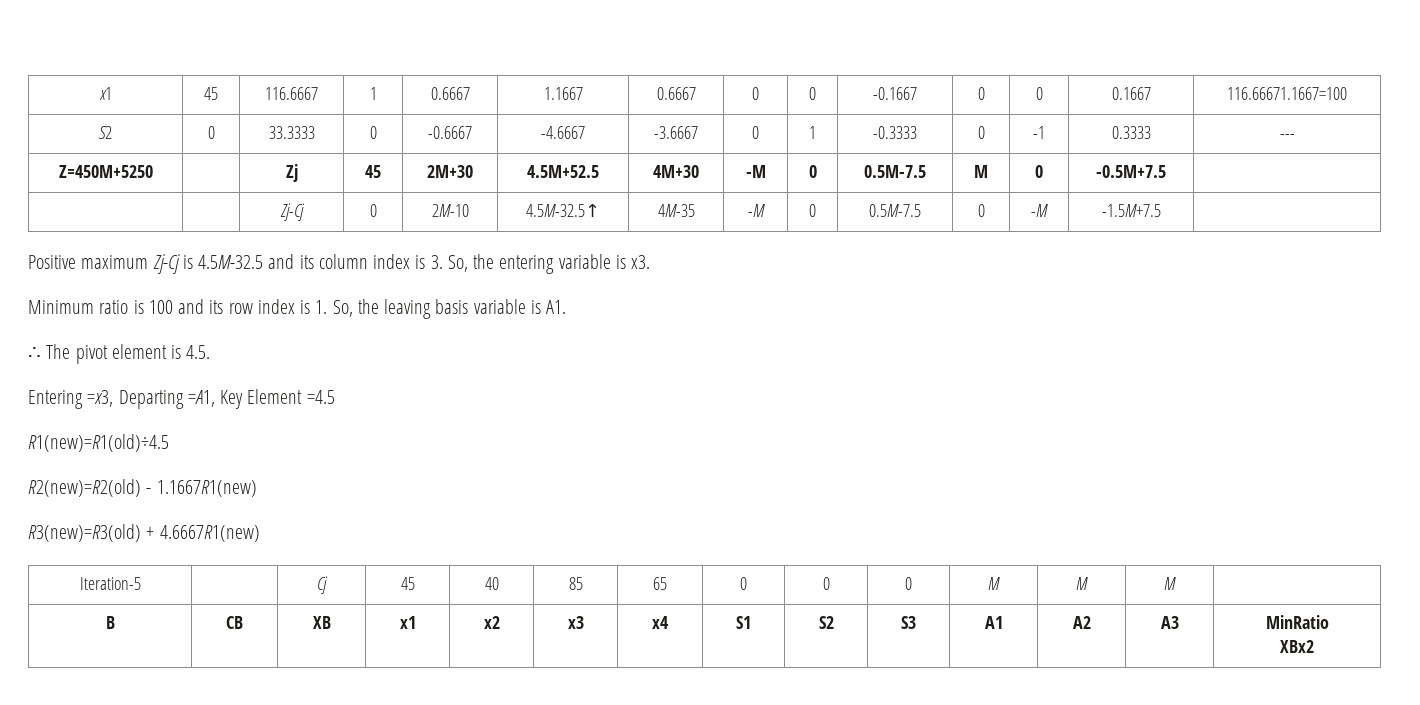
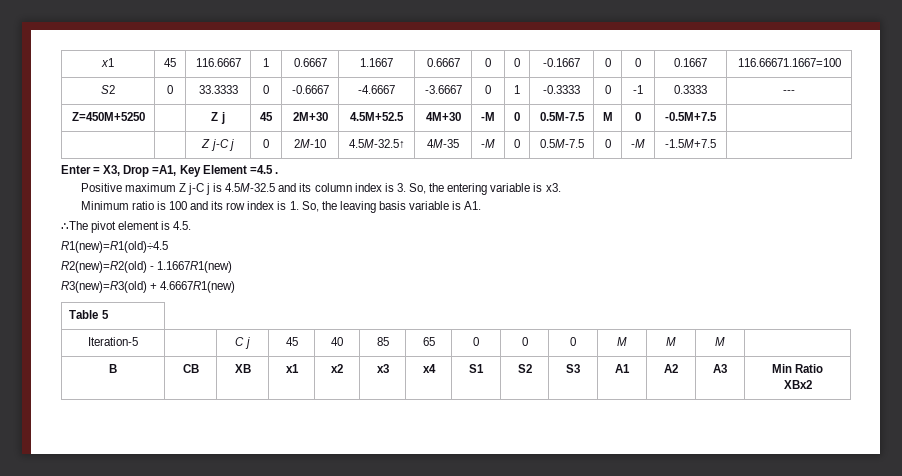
[285,164,298,182] Zj -> [211,112,225,124] Z j
[279,203,305,221] Zj-Cj -> [201,139,234,151] Z j-C j
(1161, 210) none -> [61,165,278,177] // Enter = X3, Drop =A1, Key Element =4.5 .
[152,254,180,274] Zj-Cj -> [178,183,211,195] Z j-C j
[28,344,71,359] ∴ The -> [61,221,88,230] ∴The
[28,389,335,409] // Entering =x3, Departing =A1, Key Element =4.5 -> (192, 225) none
(260, 533) none -> [69,310,109,319] // Table 5
[317,576,328,594] Cj -> [235,337,250,349] C j
[1265,615,1329,629] MinRatio -> [771,364,824,373] Min Ratio

